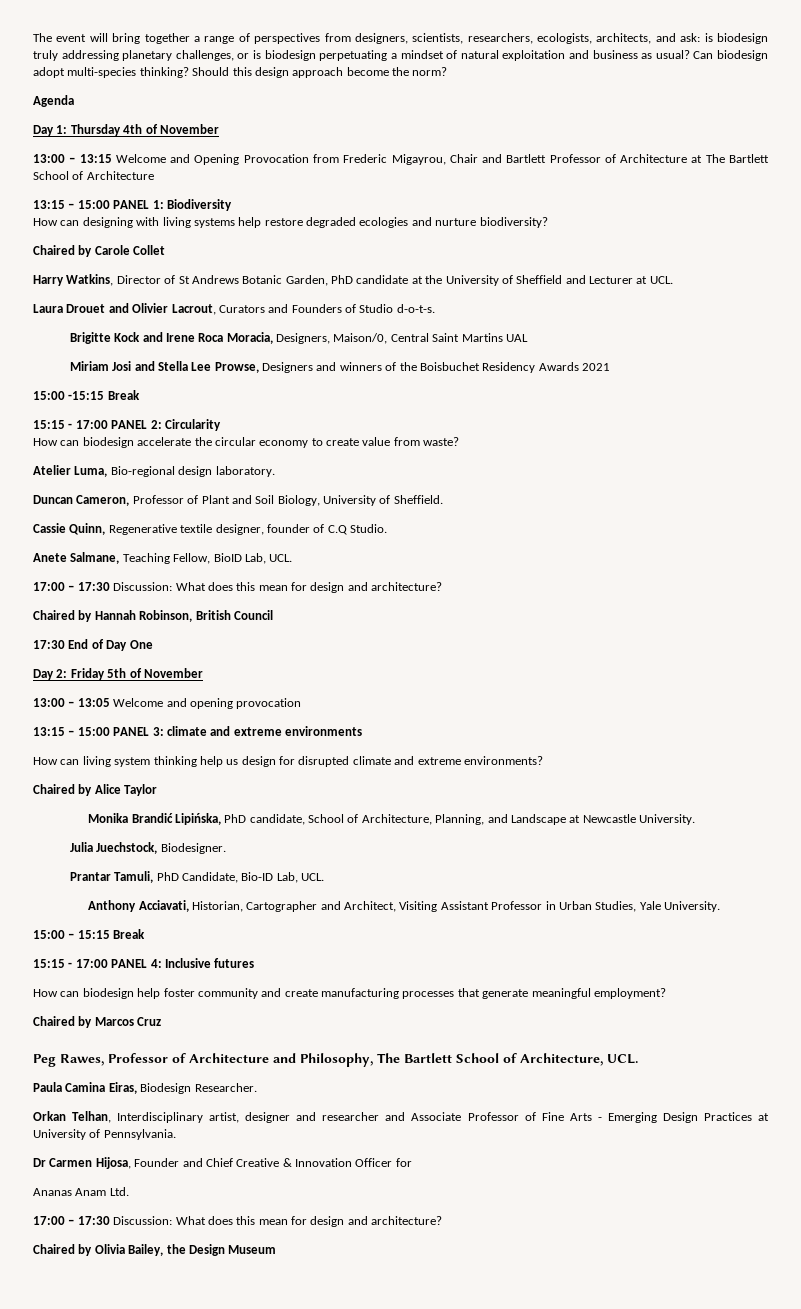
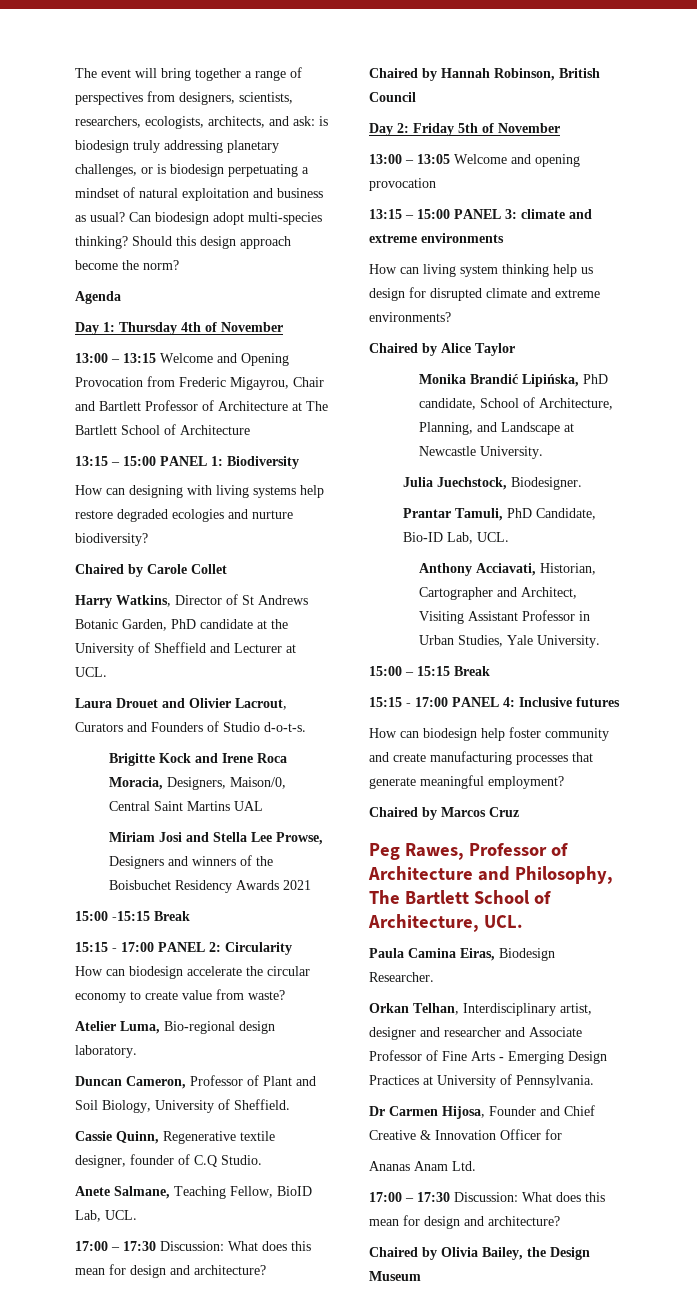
[33,639,153,651] // 17:30 End of Day One -> (416, 97) none

